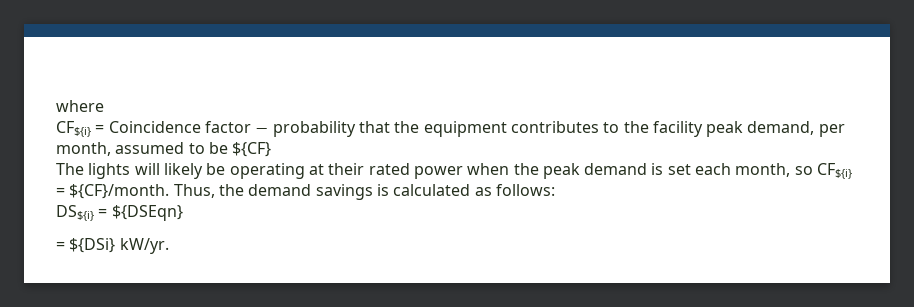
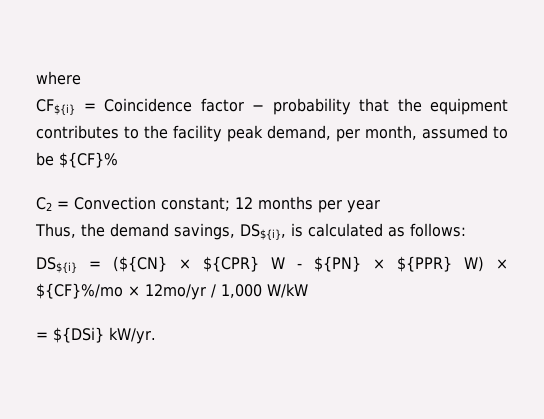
[232,142,272,157] [56,163,853,179] [56,184,170,199] ${CF} // The lights will likely be operating at their rated power when the peak demand is set each month, so CF${i} = ${CF}/month. -> [59,152,118,168] [36,196,380,213] ${CF}% // C2 = Convection constant; 12 months per year //
[315,184,373,200] savings -> [174,223,286,240] savings, DS${i},
[111,205,183,221] ${DSEqn} -> [113,256,508,272] [36,283,308,300] (${CN} × ${CPR} W - ${PN} × ${PPR} W) × ${CF}%/mo × 12mo/yr / 1,000 W/kW

